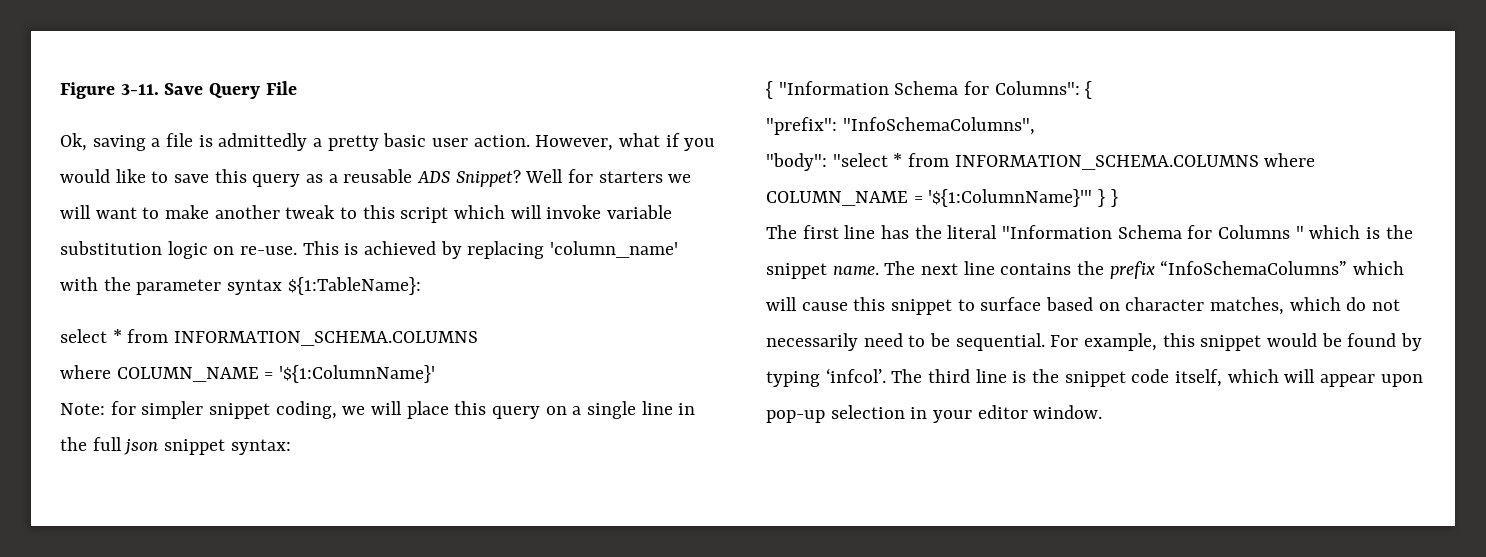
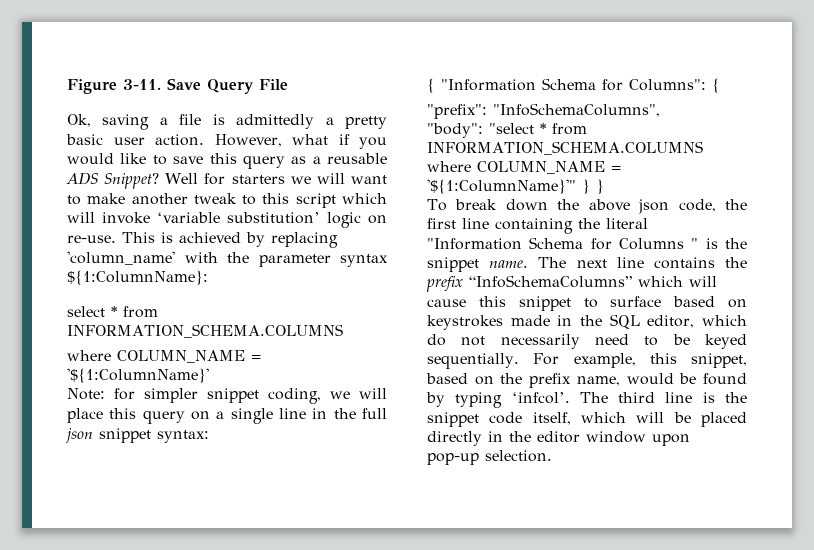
[607,205,673,219] [60,241,162,255] variable substitution -> [157,212,320,224] ‘variable substitution’
[287,277,421,295] ${1:TableName}: -> [67,270,208,285] ${1:ColumnName}:
[766,225,797,239] The -> [427,199,747,214] To break down the above json code, the
[881,225,910,239] has -> [495,218,573,234] containing
[1309,225,1361,239] which -> (699, 243) none
[1125,297,1285,315] character matches, -> [427,314,695,330] keystrokes made in the SQL editor,
[955,333,1045,351] sequential. -> [705,334,747,349] [427,353,519,369] keyed sequentially.
[1200,335,1262,351] snippet -> [691,353,747,368] [426,373,620,388] snippet, based on the prefix name,
[1320,374,1423,387] [766,405,1103,423] appear upon pop-up selection in your editor window. -> [673,412,747,427] [427,431,690,446] [427,450,552,465] be placed directly in the editor window upon pop-up selection.

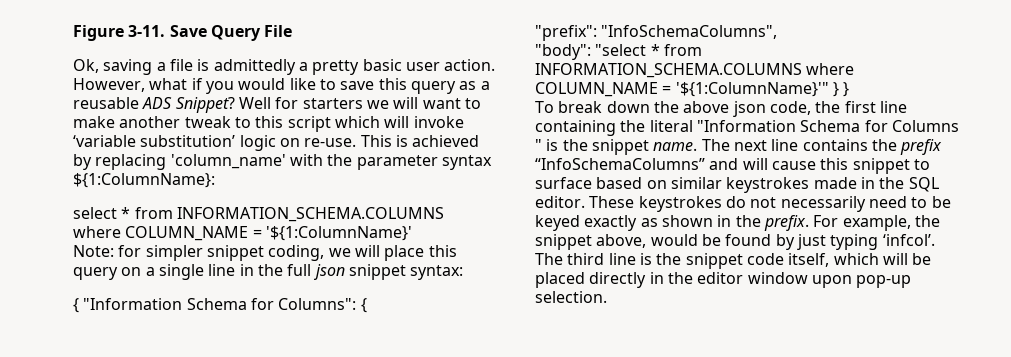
[638,276,683,287] which -> [709,158,739,170] and
(747, 303) none -> [670,177,722,189] similar
[647,315,747,328] editor, which -> [535,196,722,212] editor. These keystrokes
[427,353,747,369] [426,373,620,388] sequentially. For example, this snippet, based on the prefix name, -> [584,215,940,231] [535,234,647,250] exactly as shown in the prefix. For example, the snippet above,
(445, 399) none -> [796,234,826,250] just

